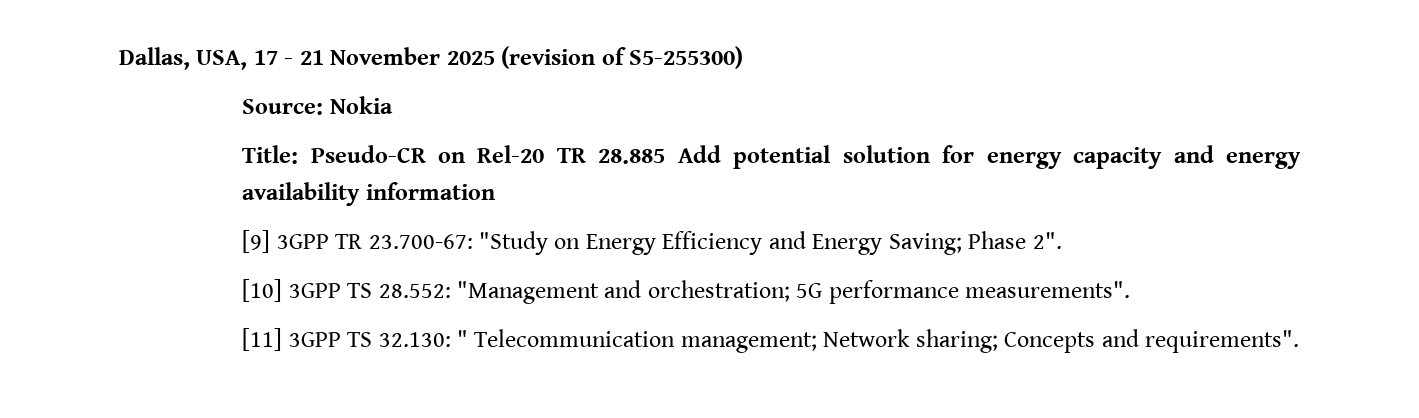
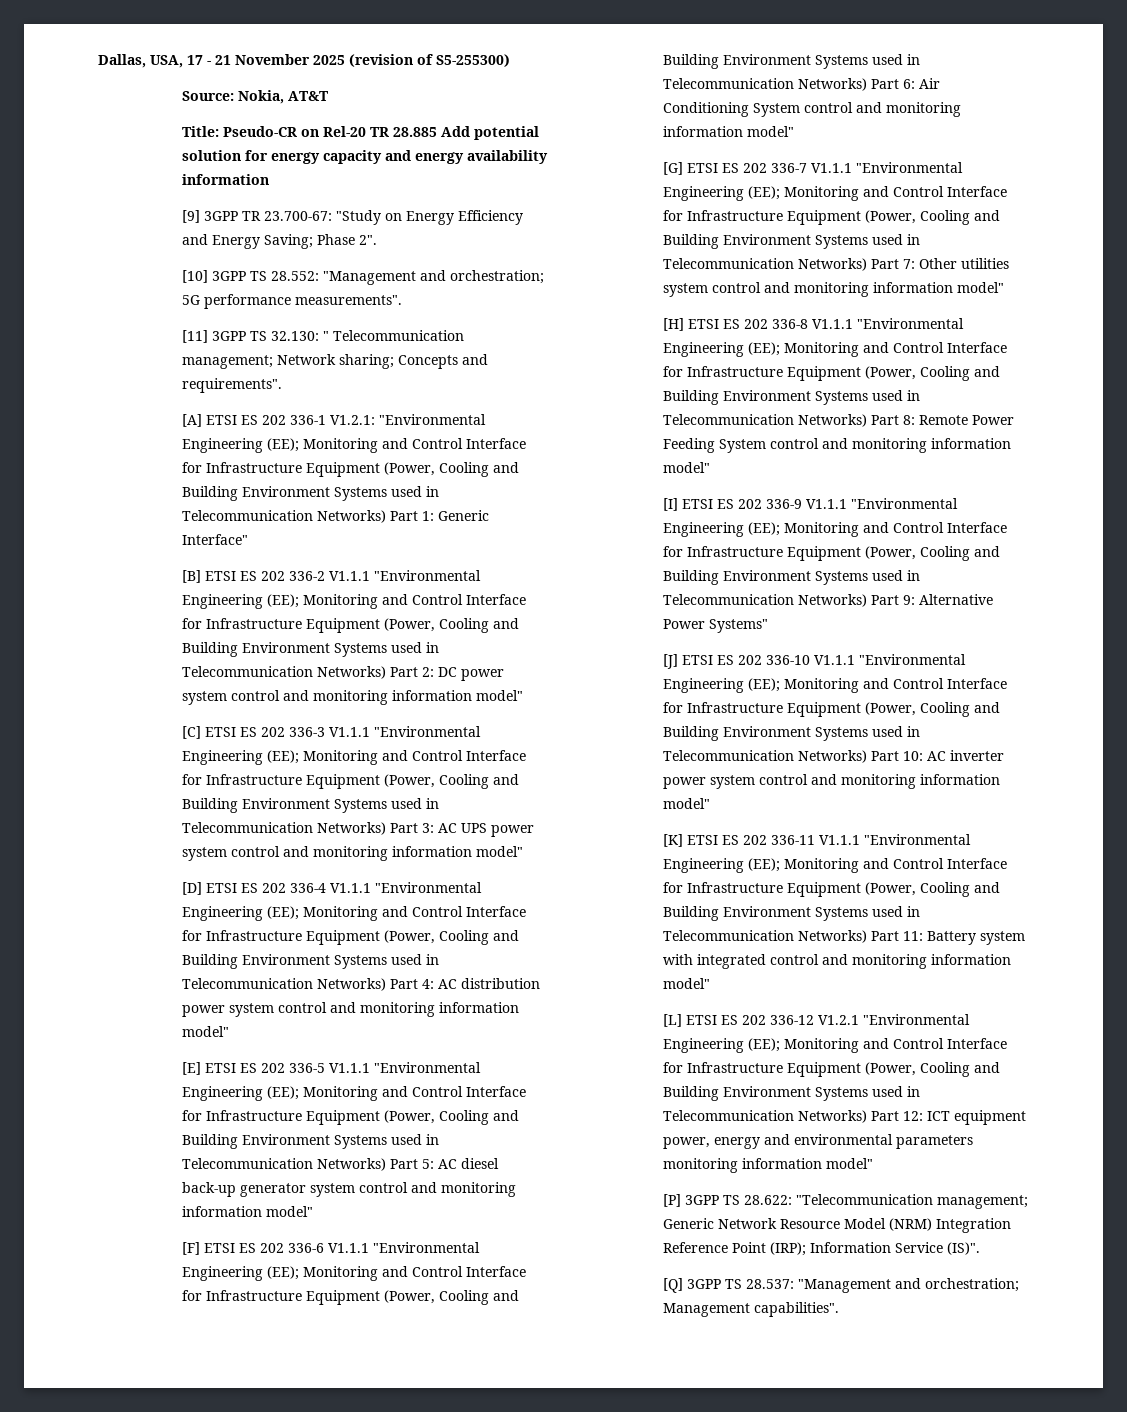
[329,96,393,114] Nokia -> [237,90,328,104] Nokia, AT&T
(1300, 341) none -> [181,414,486,427] [181,438,526,453] [181,462,519,477] [181,486,439,501] [181,510,489,523] [181,534,248,545] [181,570,481,583] [181,594,526,609] [181,618,519,633] [181,642,439,657] [181,666,504,681] [181,690,523,705] [181,726,481,739] [181,750,526,765] [181,774,519,789] [181,798,439,813] [181,822,534,837] [181,846,523,861] [181,882,482,895] [181,906,526,921] [181,930,519,945] [181,954,439,969] [181,978,540,991] [181,1002,519,1017] [181,1026,229,1037] [181,1062,481,1075] [181,1086,526,1101] [181,1110,519,1125] [181,1134,439,1149] [181,1158,499,1171] [181,1182,516,1197] [181,1206,313,1217] [181,1242,480,1255] [181,1266,526,1281] [181,1290,519,1305] [662,54,920,69] [662,78,940,91] [662,102,961,117] [662,126,794,137] [662,162,963,175] [662,186,1007,201] [662,210,1000,225] [662,234,920,249] [662,258,1009,271] [662,282,1004,297] [662,318,964,331] [662,342,1007,357] [662,366,1000,381] [662,390,920,405] [662,414,1014,427] [662,438,1011,453] [662,462,710,473] [662,498,958,511] [662,522,1007,537] [662,546,1000,561] [662,570,920,585] [662,594,993,607] [662,619,768,633] [662,654,966,669] [662,678,1007,693] [662,702,1000,717] [662,726,920,741] [662,750,1004,763] [662,774,1000,789] [662,798,710,809] [662,834,971,847] [662,858,1007,873] [662,882,1000,897] [662,906,920,921] [662,930,1025,945] [662,954,1011,969] [662,978,710,989] [662,1014,970,1027] [662,1038,1007,1053] [662,1062,1000,1077] [662,1086,920,1101] [662,1110,1026,1125] [662,1134,973,1149] [662,1158,873,1173] [662,1194,1028,1209] [662,1218,1011,1233] [662,1242,980,1256] [662,1278,1019,1293] [662,1302,839,1317] // [A] ETSI ES 202 336-1 V1.2.1: "Environmental Engineering (EE); Monitoring and Control Interface for Infrastructure Equipment (Power, Cooling and Building Environment Systems used in Telecommunication Networks) Part 1: Generic Interface" // [B] ETSI ES 202 336-2 V1.1.1 "Environmental Engineering (EE); Monitoring and Control Interface for Infrastructure Equipment (Power, Cooling and Building Environment Systems used in Telecommunication Networks) Part 2: DC power system control and monitoring information model" // [C] ETSI ES 202 336-3 V1.1.1 "Environmental Engineering (EE); Monitoring and Control Interface for Infrastructure Equipment (Power, Cooling and Building Environment Systems used in Telecommunication Networks) Part 3: AC UPS power system control and monitoring information model" // [D] ETSI ES 202 336-4 V1.1.1 "Environmental Engineering (EE); Monitoring and Control Interface for Infrastructure Equipment (Power, Cooling and Building Environment Systems used in Telecommunication Networks) Part 4: AC distribution power system control and monitoring information model" // [E] ETSI ES 202 336-5 V1.1.1 "Environmental Engineering (EE); Monitoring and Control Interface for Infrastructure Equipment (Power, Cooling and Building Environment Systems used in Telecommunication Networks) Part 5: AC diesel back-up generator system control and monitoring information model" // [F] ETSI ES 202 336-6 V1.1.1 "Environmental Engineering (EE); Monitoring and Control Interface for Infrastructure Equipment (Power, Cooling and Building Environment Systems used in Telecommunication Networks) Part 6: Air Conditioning System control and monitoring information model" // [G] ETSI ES 202 336-7 V1.1.1 "Environmental Engineering (EE); Monitoring and Control Interface for Infrastructure Equipment (Power, Cooling and Building Environment Systems used in Telecommunication Networks) Part 7: Other utilities system control and monitoring information model" // [H] ETSI ES 202 336-8 V1.1.1 "Environmental Engineering (EE); Monitoring and Control Interface for Infrastructure Equipment (Power, Cooling and Building Environment Systems used in Telecommunication Networks) Part 8: Remote Power Feeding System control and monitoring information model" // [I] ETSI ES 202 336-9 V1.1.1 "Environmental Engineering (EE); Monitoring and Control Interface for Infrastructure Equipment (Power, Cooling and Building Environment Systems used in Telecommunication Networks) Part 9: Alternative Power Systems" // [J] ETSI ES 202 336-10 V1.1.1 "Environmental Engineering (EE); Monitoring and Control Interface for Infrastructure Equipment (Power, Cooling and Building Environment Systems used in Telecommunication Networks) Part 10: AC inverter power system control and monitoring information model" // [K] ETSI ES 202 336-11 V1.1.1 "Environmental Engineering (EE); Monitoring and Control Interface for Infrastructure Equipment (Power, Cooling and Building Environment Systems used in Telecommunication Networks) Part 11: Battery system with integrated control and monitoring information model" // [L] ETSI ES 202 336-12 V1.2.1 "Environmental Engineering (EE); Monitoring and Control Interface for Infrastructure Equipment (Power, Cooling and Building Environment Systems used in Telecommunication Networks) Part 12: ICT equipment power, energy and environmental parameters monitoring information model" // [P] 3GPP TS 28.622: "Telecommunication management; Generic Network Resource Model (NRM) Integration Reference Point (IRP); Information Service (IS)". // [Q] 3GPP TS 28.537: "Management and orchestration; Management capabilities".

